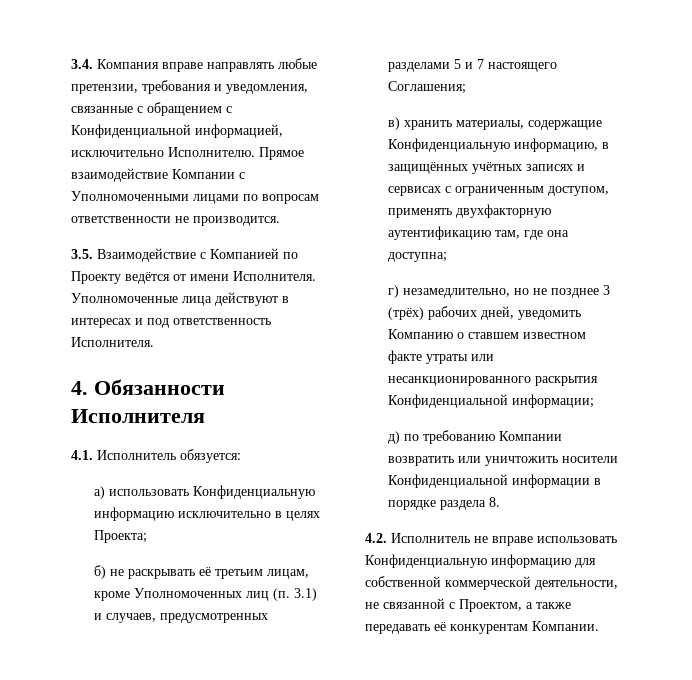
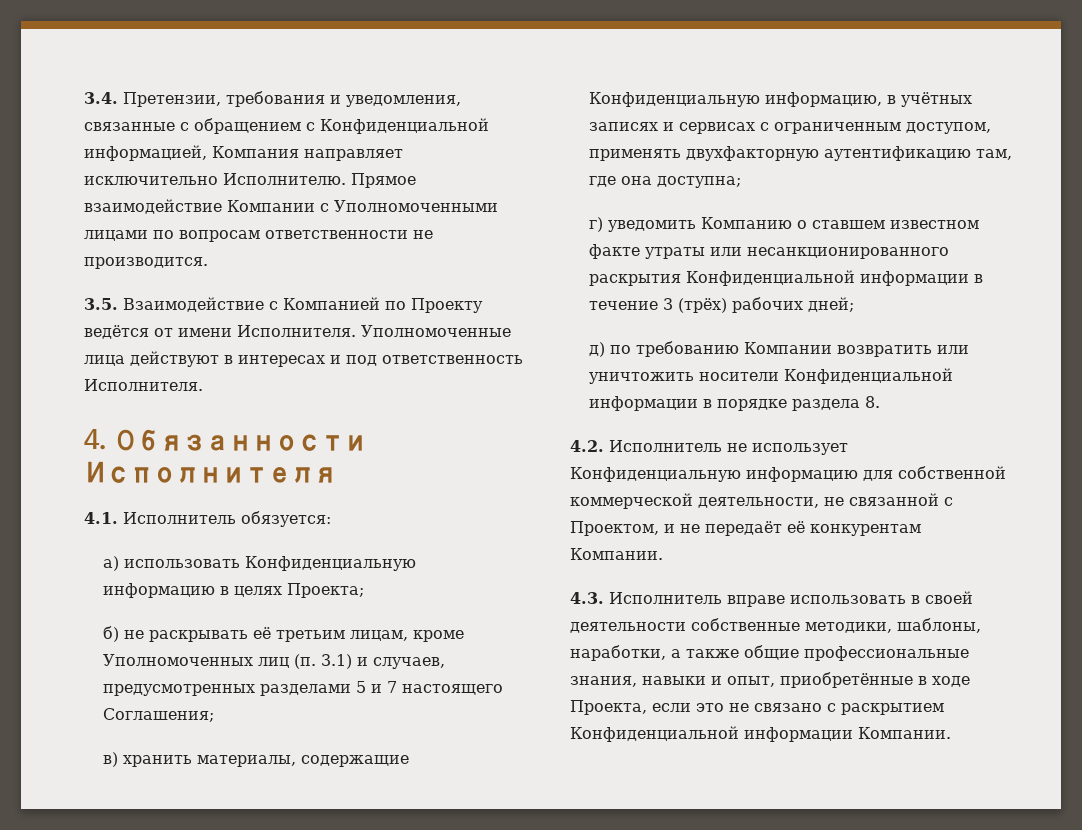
[97,58,317,72] [71,84,138,94] Компания вправе направлять любые претензии, -> [123,92,221,107] Претензии,
(283, 131) none -> [212,146,403,161] Компания направляет
[177,511,271,518] исключительно -> (216, 590) none
[387,162,468,174] защищённых -> (897, 99) none
[402,285,610,298] [387,306,514,320] незамедлительно, но не позднее 3 (трёх) рабочих дней, -> (604, 224) none
[511,394,594,408] информации; -> [860,271,984,286] [589,297,855,313] информации в течение 3 (трёх) рабочих дней;
[492,536,617,546] вправе использовать -> [752,443,848,455] использует
[526,602,571,609] [365,624,430,634] а также передавать -> [664,521,782,536] и не передаёт
(599, 626) none -> [570,591,973,607] [570,618,981,633] [570,645,969,661] [570,672,970,688] [570,700,944,715] [570,726,951,742] // 4.3. Исполнитель вправе использовать в своей деятельности собственные методики, шаблоны, наработки, а также общие профессиональные знания, навыки и опыт, приобретённые в ходе Проекта, если это не связано с раскрытием Конфиденциальной информации Компании.

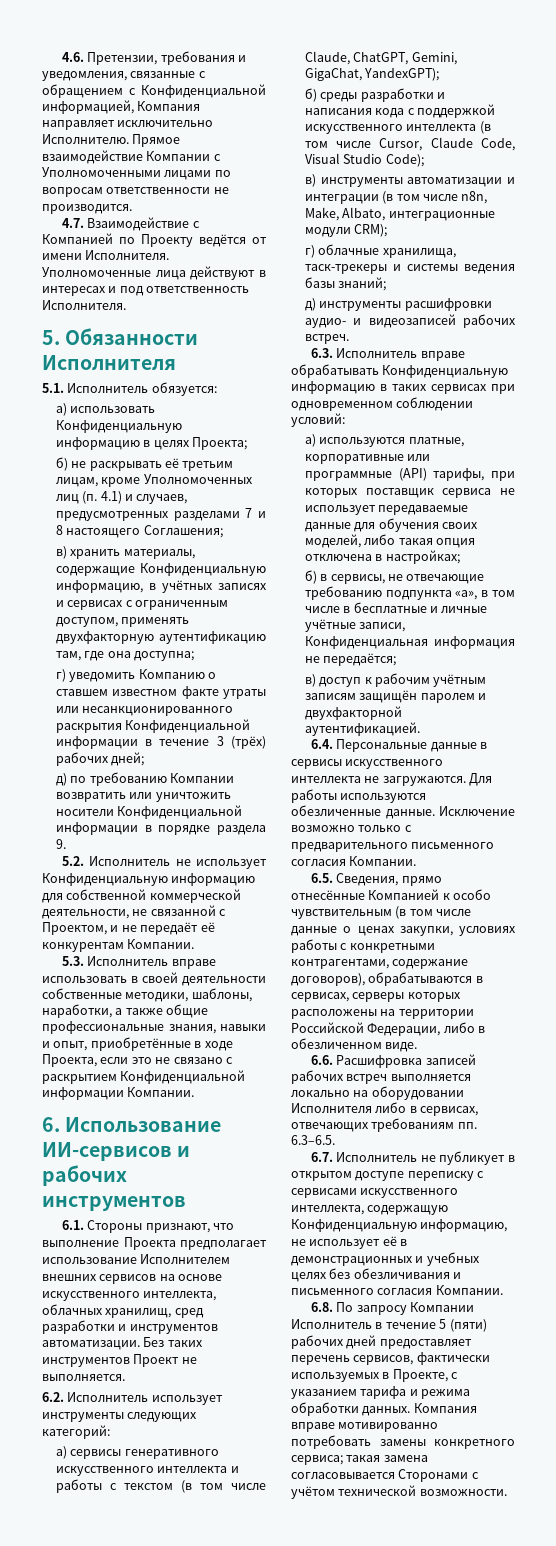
[84,92,118,104] 3.4. -> [61,52,84,62] 4.6.
[84,298,118,310] 3.5. -> [61,218,84,228] 4.7.
[84,429,107,450] 4. -> [42,330,60,345] 5.
[84,512,118,524] 4.1. -> [42,383,64,393] 5.1.
[321,654,353,669] 3.1) -> [100,491,122,504] 4.1)
[356,681,398,693] 5 и 7 -> [245,508,266,518] [55,525,63,535] 7 и 8
[865,396,881,408] [570,440,604,452] 8. // 4.2. -> [55,839,66,849] [61,856,84,866] 9. // 5.2.
[570,592,604,604] 4.3. -> [61,956,84,966] 5.3.
(951, 733) none -> [42,1117,222,1132] [42,1142,191,1161] [42,1165,127,1186] [42,1196,186,1211] [61,1220,235,1233] [42,1237,267,1250] [42,1254,231,1264] [42,1274,223,1284] [42,1291,217,1301] [42,1304,204,1318] [42,1320,218,1334] [42,1337,203,1350] [42,1354,197,1367] [42,1374,125,1381] [42,1392,223,1405] [42,1412,198,1422] [42,1425,110,1439] [55,1446,219,1459] [55,1466,239,1476] [55,1479,266,1493] [304,51,457,65] [304,68,440,81] [304,88,445,102] [304,104,495,118] [304,121,491,134] [304,137,515,151] [304,153,424,167] [304,174,515,187] [304,191,488,204] [304,207,495,221] [304,224,388,237] [304,244,456,258] [304,264,515,274] [304,277,387,291] [304,298,492,311] [304,314,516,328] [304,334,349,344] [310,348,465,361] [291,364,509,378] [291,381,515,394] [291,397,474,411] [291,413,345,427] [304,434,464,447] [304,454,431,464] [304,468,515,481] [304,488,515,498] [304,505,469,515] [304,518,478,532] [304,534,475,548] [304,550,460,564] [304,570,485,584] [304,586,515,600] [304,602,488,613] [304,619,406,632] [304,636,515,649] [304,653,397,666] [304,673,487,687] [304,690,486,703] [304,706,402,720] [304,722,420,736] [310,739,488,752] [291,759,444,769] [291,773,493,786] [291,789,427,803] [291,805,515,819] [291,825,412,832] [291,842,495,852] [291,856,417,866] [310,873,442,886] [291,889,492,900] [291,906,472,919] [291,926,516,936] [291,939,435,953] [291,959,469,969] [291,972,483,986] [291,992,461,1002] [291,1009,474,1019] [291,1022,486,1036] [291,1038,418,1052] [310,1054,476,1068] [291,1070,471,1084] [291,1086,464,1100] [291,1102,479,1116] [291,1118,477,1132] [291,1135,335,1145] [310,1151,515,1165] [291,1171,485,1181] [291,1188,459,1198] [291,1205,449,1215] [291,1219,508,1232] [291,1236,408,1249] [291,1252,480,1266] [291,1268,462,1282] [291,1285,503,1295] [310,1302,475,1315] [291,1319,487,1332] [291,1335,472,1349] [291,1352,490,1365] [291,1369,459,1382] [291,1386,471,1399] [291,1402,477,1416] [291,1422,439,1432] [291,1435,515,1449] [291,1455,428,1465] [291,1469,479,1482] [291,1485,507,1499] // 6. Использование ИИ-сервисов и рабочих инструментов // 6.1. Стороны признают, что выполнение Проекта предполагает использование Исполнителем внешних сервисов на основе искусственного интеллекта, облачных хранилищ, сред разработки и инструментов автоматизации. Без таких инструментов Проект не выполняется. // 6.2. Исполнитель использует инструменты следующих категорий: // а) сервисы генеративного искусственного интеллекта и работы с текстом (в том числе Claude, ChatGPT, Gemini, GigaChat, YandexGPT); // б) среды разработки и написания кода с поддержкой искусственного интеллекта (в том числе Cursor, Claude Code, Visual Studio Code); // в) инструменты автоматизации и интеграции (в том числе n8n, Make, Albato, интеграционные модули CRM); // г) облачные хранилища, таск-трекеры и системы ведения базы знаний; // д) инструменты расшифровки аудио- и видеозаписей рабочих встреч. // 6.3. Исполнитель вправе обрабатывать Конфиденциальную информацию в таких сервисах при одновременном соблюдении условий: // а) используются платные, корпоративные или программные (API) тарифы, при которых поставщик сервиса не использует передаваемые данные для обучения своих моделей, либо такая опция отключена в настройках; // б) в сервисы, не отвечающие требованию подпункта «а», в том числе в бесплатные и личные учётные записи, Конфиденциальная информация не передаётся; // в) доступ к рабочим учётным записям защищён паролем и двухфакторной аутентификацией. // 6.4. Персональные данные в сервисы искусственного интеллекта не загружаются. Для работы используются обезличенные данные. Исключение возможно только с предварительного письменного согласия Компании. // 6.5. Сведения, прямо отнесённые Компанией к особо чувствительным (в том числе данные о ценах закупки, условиях работы с конкретными контрагентами, содержание договоров), обрабатываются в сервисах, серверы которых расположены на территории Российской Федерации, либо в обезличенном виде. // 6.6. Расшифровка записей рабочих встреч выполняется локально на оборудовании Исполнителя либо в сервисах, отвечающих требованиям пп. 6.3–6.5. // 6.7. Исполнитель не публикует в открытом доступе переписку с сервисами искусственного интеллекта, содержащую Конфиденциальную информацию, не использует её в демонстрационных и учебных целях без обезличивания и письменного согласия Компании. // 6.8. По запросу Компании Исполнитель в течение 5 (пяти) рабочих дней предоставляет перечень сервисов, фактически используемых в Проекте, с указанием тарифа и режима обработки данных. Компания вправе мотивированно потребовать замены конкретного сервиса; такая замена согласовывается Сторонами с учётом технической возможности.

